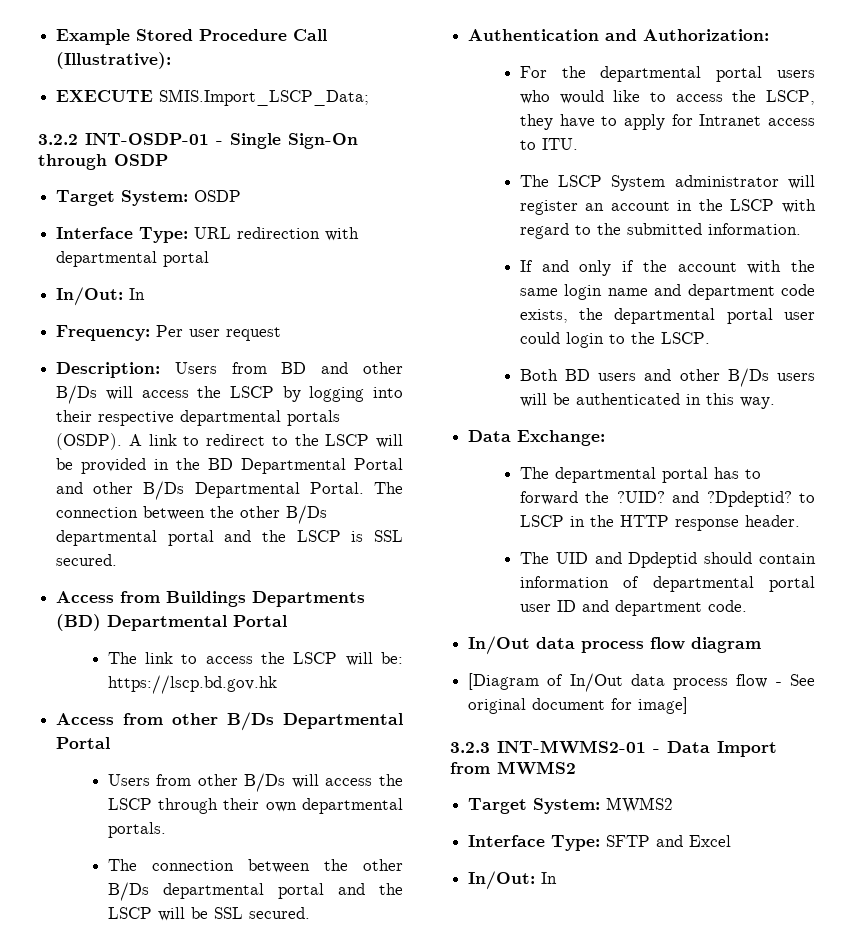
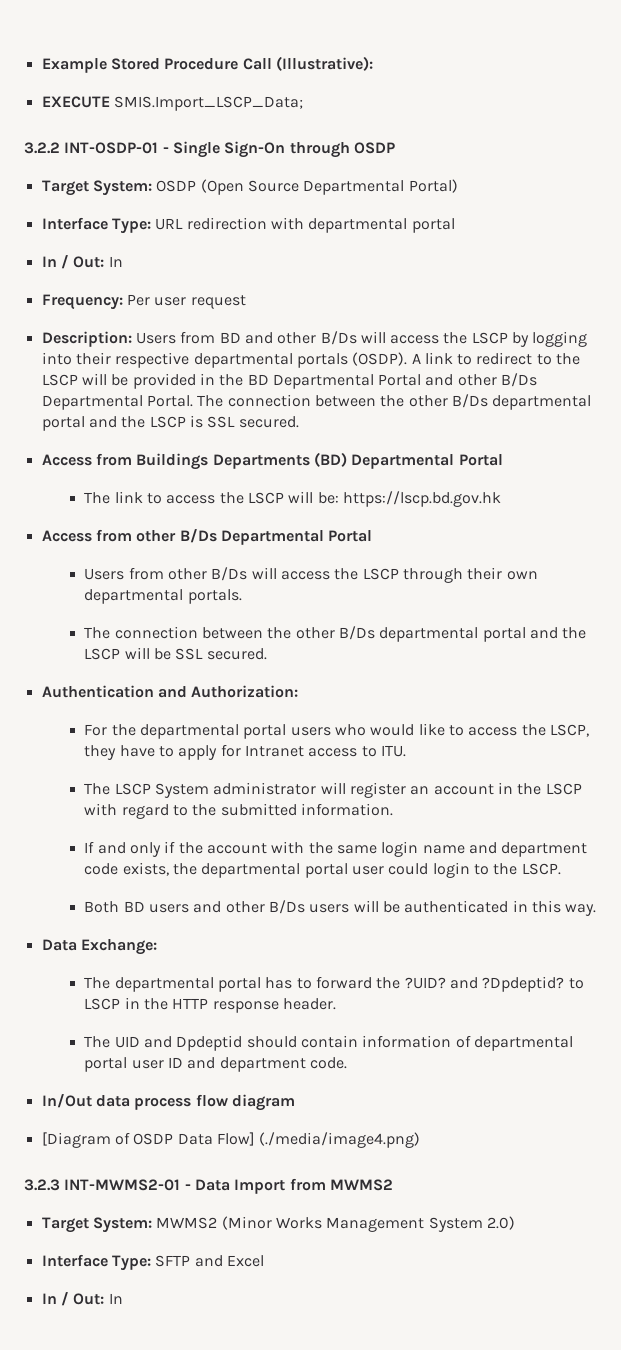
(242, 196) none -> [200,179,458,195] (Open Source Departmental Portal)
[56,287,124,306] In/Out: -> [41,255,105,269] In / Out:
[569,673,815,692] [468,697,689,714] In/Out data process flow - See original document for image] -> [133,1132,421,1148] OSDP Data Flow] (./media/image4.png)
(674, 805) none -> [221,1216,515,1232] (Minor Works Management System 2.0)
[468,871,536,890] In/Out: -> [41,1292,105,1306] In / Out:

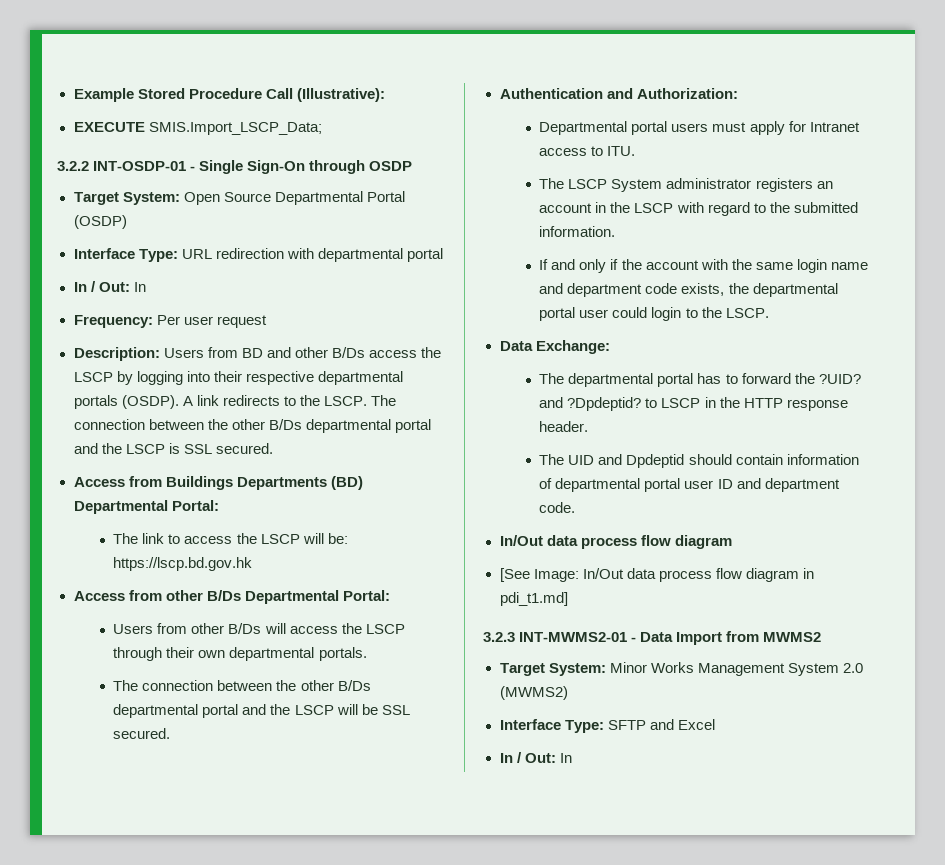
[156,179,458,195] OSDP (Open Source Departmental Portal) -> [183,191,405,205] [73,215,127,229] Open Source Departmental Portal (OSDP)
[360,331,386,343] will -> (365, 352) none
[457,352,581,365] [41,373,538,389] [41,395,193,410] to redirect to the LSCP will be provided in the BD Departmental Portal and other B/Ds Departmental Portal. -> [222,395,367,406] redirects to the LSCP.
[458,454,503,466] Portal -> [171,500,219,511] Portal:
[328,530,373,542] Portal -> [342,590,390,601] Portal:
[84,723,589,739] [84,745,174,760] For the departmental portal users who would like to access the LSCP, they have to -> [539,121,747,135] Departmental portal users must
[320,782,406,798] will register -> [755,178,813,192] registers
[84,900,597,916] // Both BD users and other B/Ds users will be authenticated in this way. -> (769, 313) none
[41,1132,421,1148] [Diagram of OSDP Data Flow] (./media/image4.png) -> [499,568,814,582] [499,592,568,606] [See Image: In/Out data process flow diagram in pdi_t1.md]
[156,1216,272,1230] MWMS2 (Minor -> [609,662,647,673] Minor
[486,1216,515,1230] 2.0) -> [842,663,863,673] [499,686,568,700] 2.0 (MWMS2)

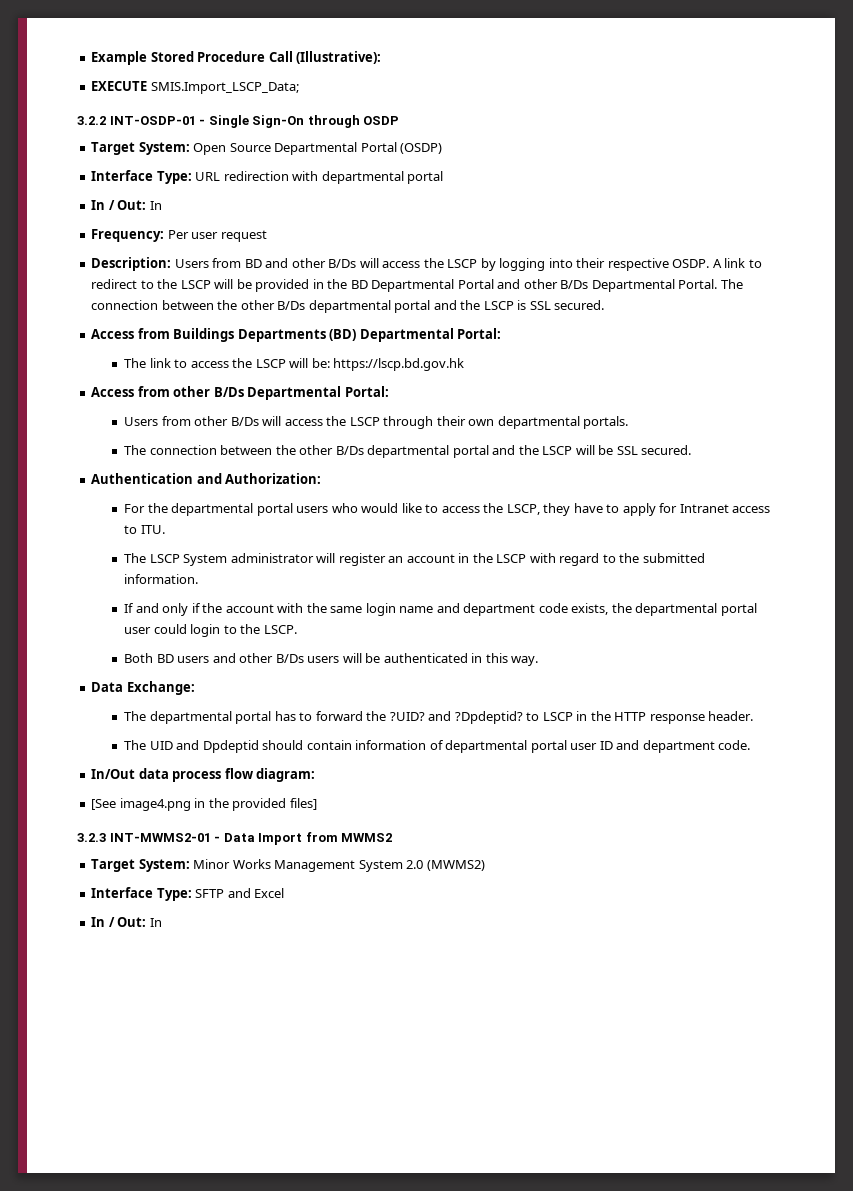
(365, 352) none -> [359,258,379,268] will
[317,371,403,385] [73,395,367,409] departmental portals (OSDP). A link redirects to the LSCP. -> [672,258,762,268] [91,279,718,292] OSDP. A link to redirect to the LSCP will be provided in the BD Departmental Portal and other B/Ds Departmental Portal.
[539,121,747,135] Departmental portal users must -> [124,503,620,516] For the departmental portal users who would like to access the LSCP, they have to
[755,178,813,192] registers -> [316,553,386,566] will register
(769, 313) none -> [124,653,539,666] // Both BD users and other B/Ds users will be authenticated in this way.
[674,535,732,549] diagram -> [256,768,316,782] diagram:
[533,568,814,582] [499,592,568,606] Image: In/Out data process flow diagram in pdi_t1.md] -> [119,798,317,811] image4.png in the provided files]

